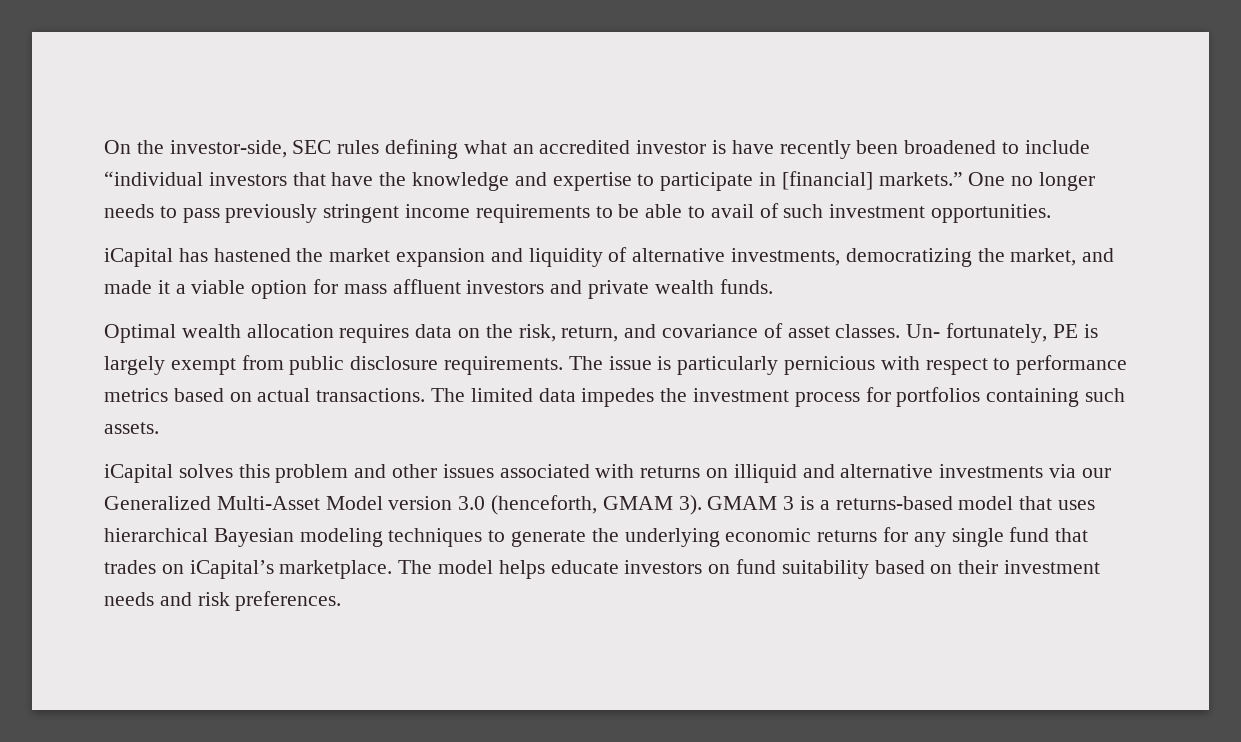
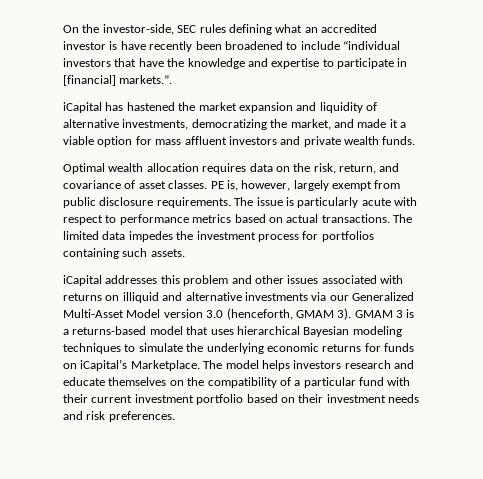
[878,172,1096,191] [104,203,1052,223] markets.” One no longer needs to pass previously stringent income requirements to be able to avail of such investment opportunities. -> [119,75,173,84] markets.”.
[906,323,1098,343] Un- fortunately, PE is -> [210,180,291,191] PE is, however,
[784,356,876,375] pernicious -> [361,198,391,206] acute
[178,464,233,478] solves -> [105,275,158,284] addresses
[511,530,587,547] generate -> [138,343,183,352] simulate
[913,527,1089,547] [104,560,156,574] any single fund that trades -> [384,343,414,352] funds
[279,560,393,579] marketplace. -> [130,360,200,371] Marketplace.
[550,559,869,579] educate investors on fund suitability -> [293,360,414,369] [63,377,411,388] [63,394,244,405] investors research and educate themselves on the compatibility of a particular fund with their current investment portfolio

